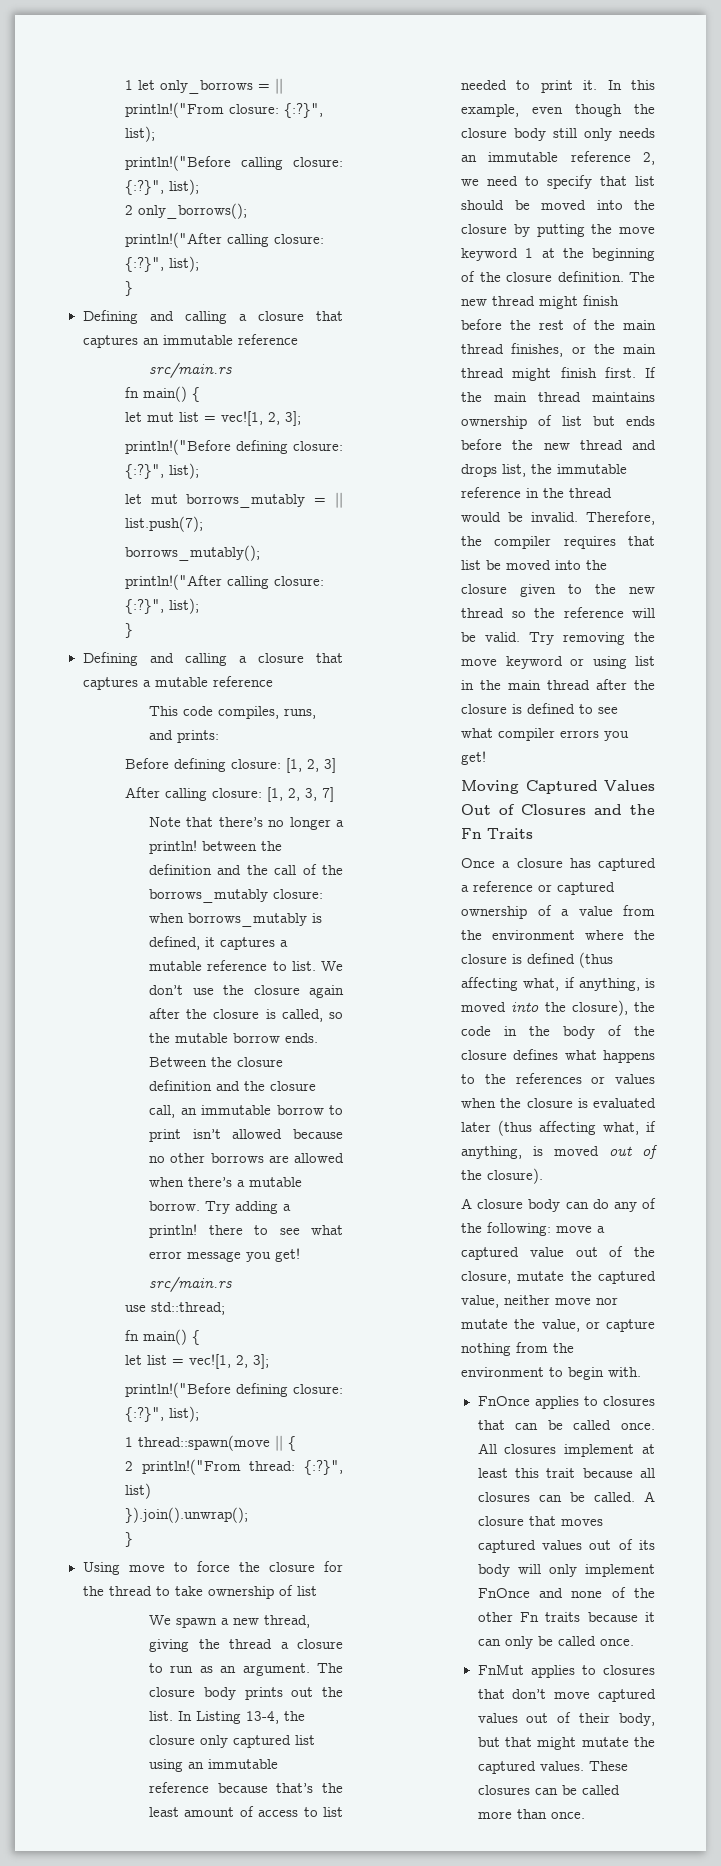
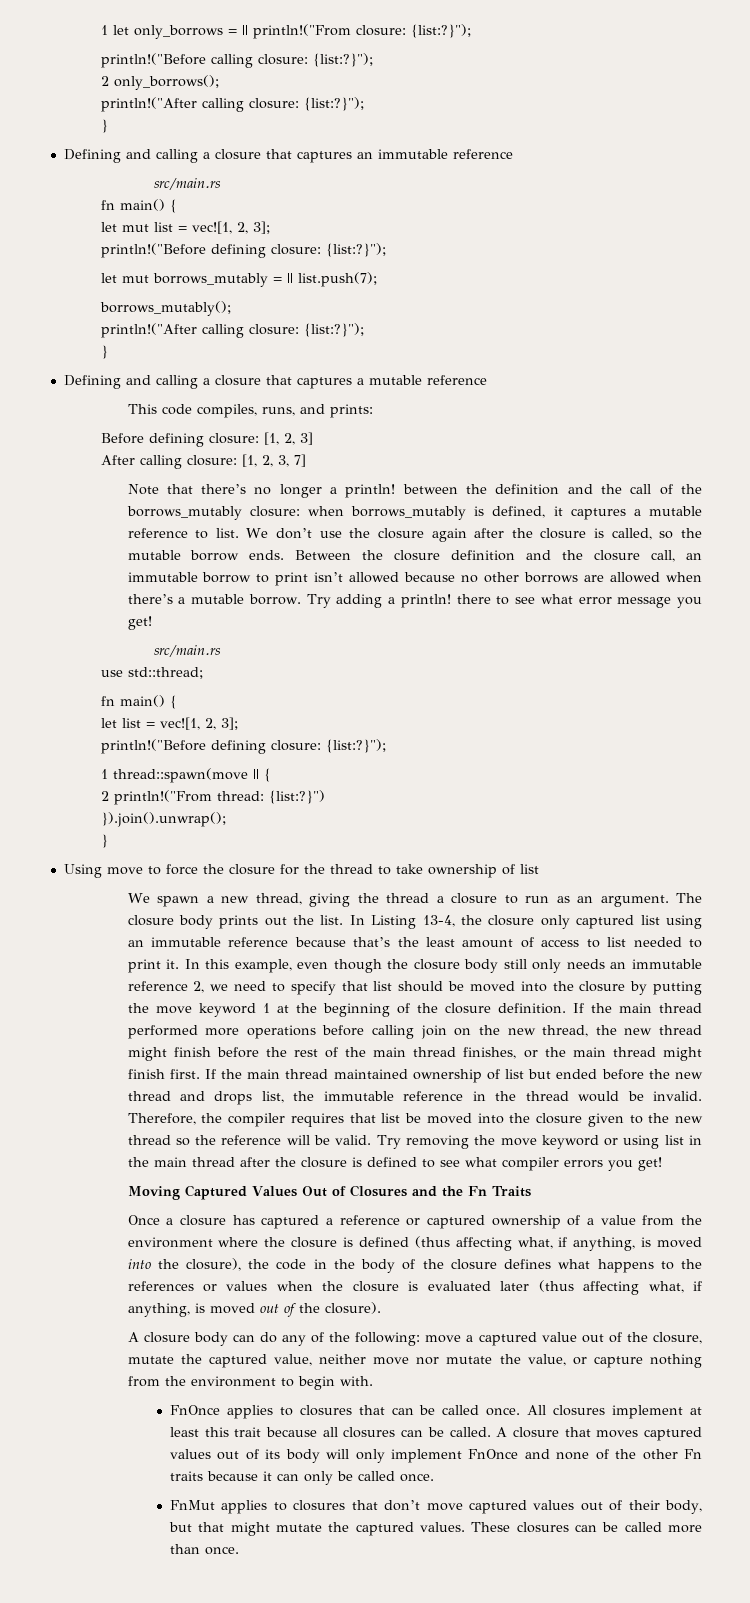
[283,103,323,118] [124,126,155,142] {:?}", list); -> [411,24,472,38] {list:?}");
[124,179,199,195] {:?}", list); -> [313,53,374,67] {list:?}");
[124,256,199,272] {:?}", list); -> [304,97,365,111] {list:?}");
[124,463,199,479] {:?}", list); -> [326,243,387,257] {list:?}");
[124,598,199,614] {:?}", list); -> [304,323,365,337] {list:?}");
[124,1406,199,1422] {:?}", list); -> [326,739,387,753] {list:?}");
[304,1460,343,1475] [124,1483,151,1499] {:?}", list) -> [269,790,326,804] {list:?}")
[629,272,655,282] The -> [572,1003,703,1013] [127,1025,617,1039] If the main thread performed more operations before calling join on the new thread, the
[592,392,655,402] maintains -> [333,1069,408,1079] maintained
[626,416,655,426] ends -> [556,1069,598,1079] ended

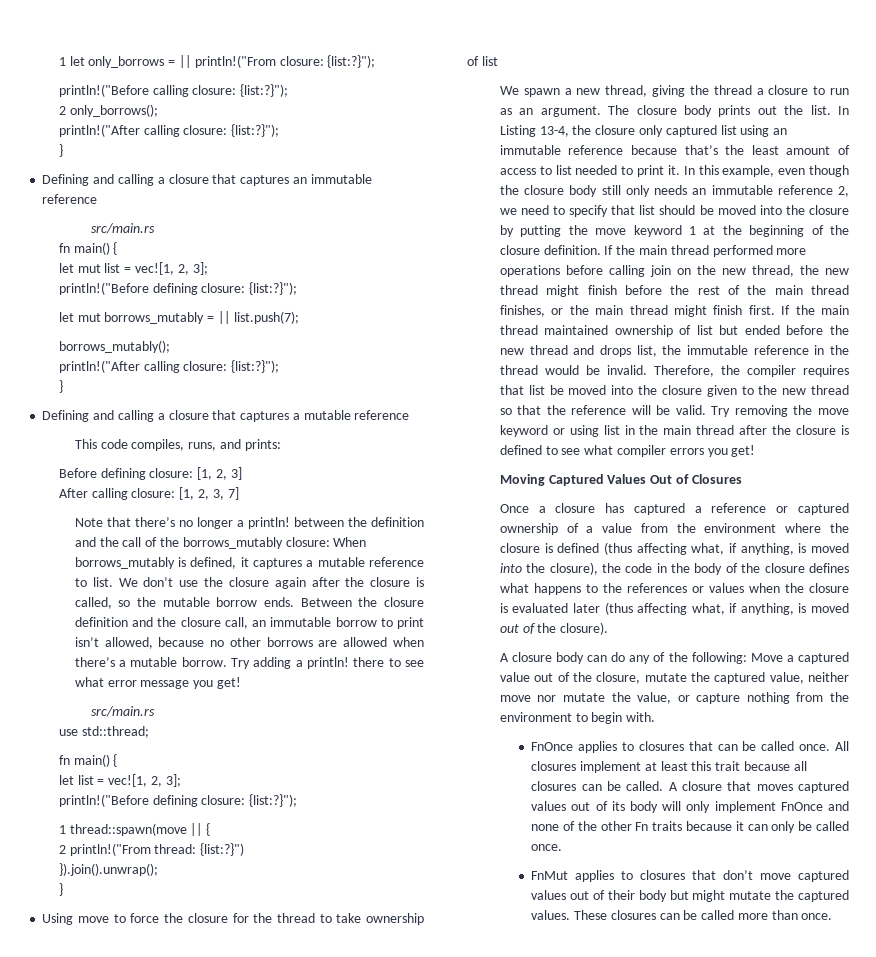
[307,506,344,516] when -> [333,537,367,547] When
[349,572,400,583] allowed -> [104,637,153,649] allowed,
(190, 1142) none -> [517,405,542,415] that
[411,1186,532,1197] and the Fn Traits -> (742, 479) none
[425,1335,462,1343] move -> [750,653,783,662] Move
[665,1500,703,1514] [168,1522,225,1532] body, but that -> [638,890,689,902] body but

